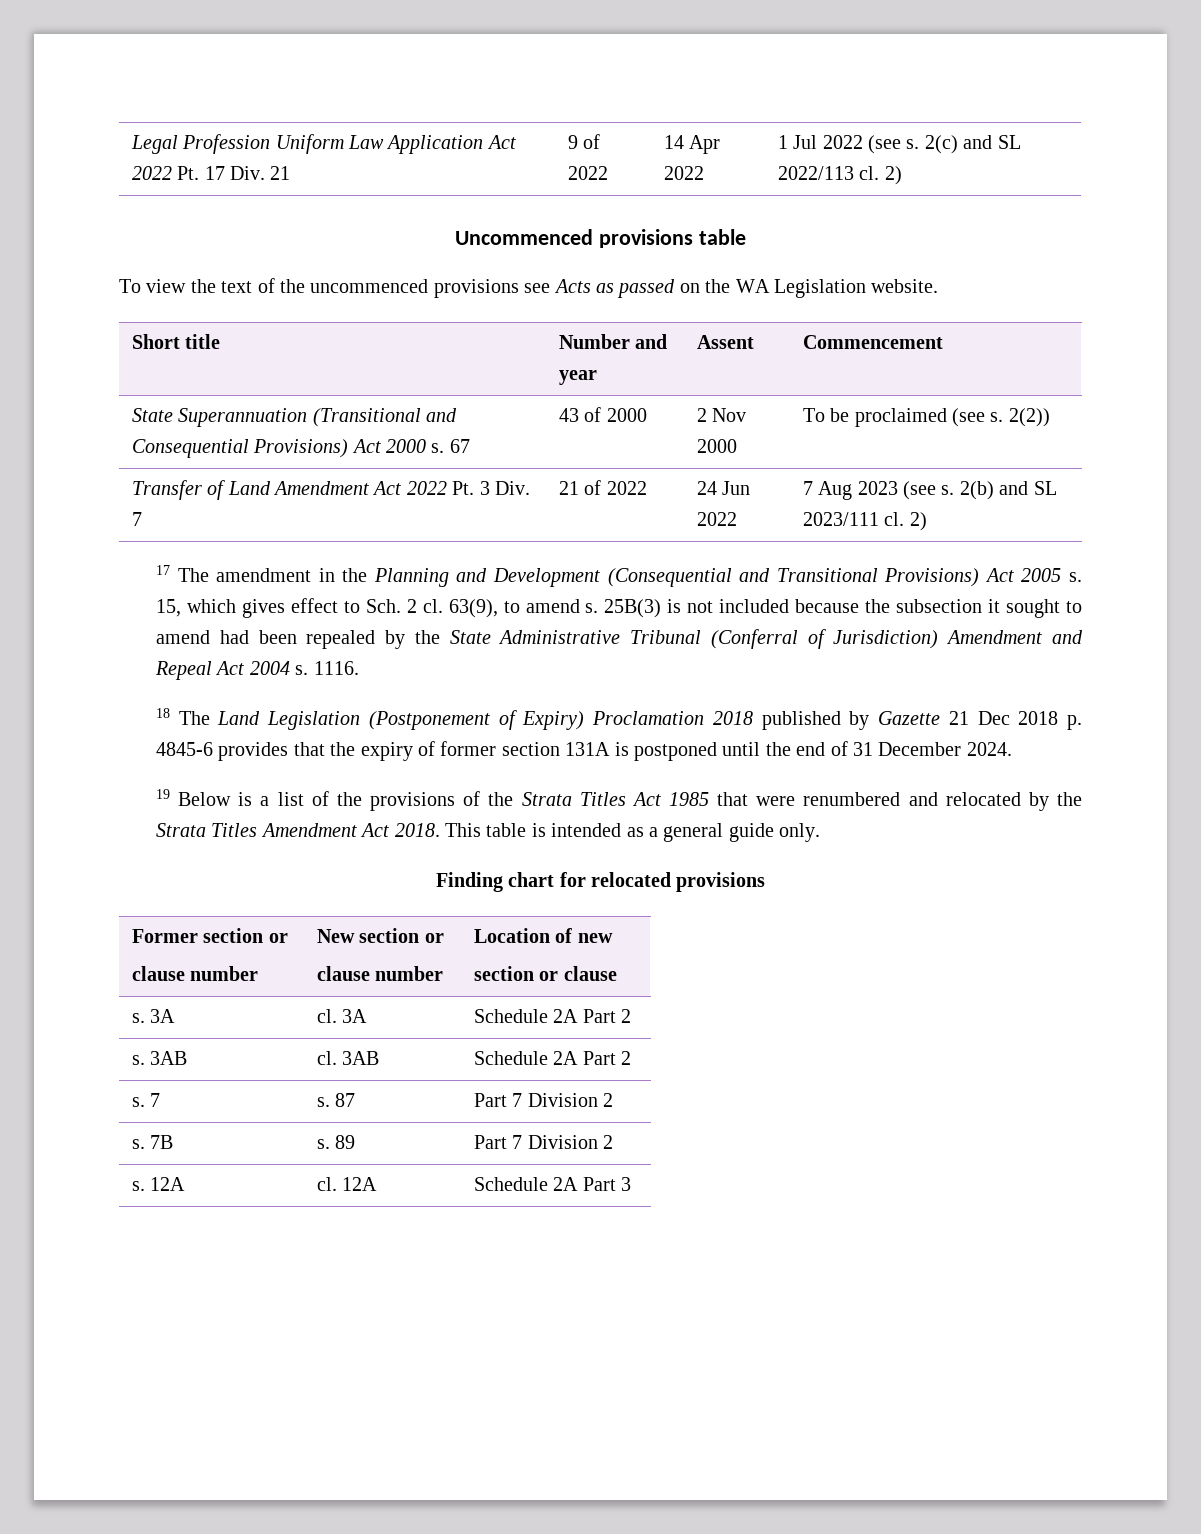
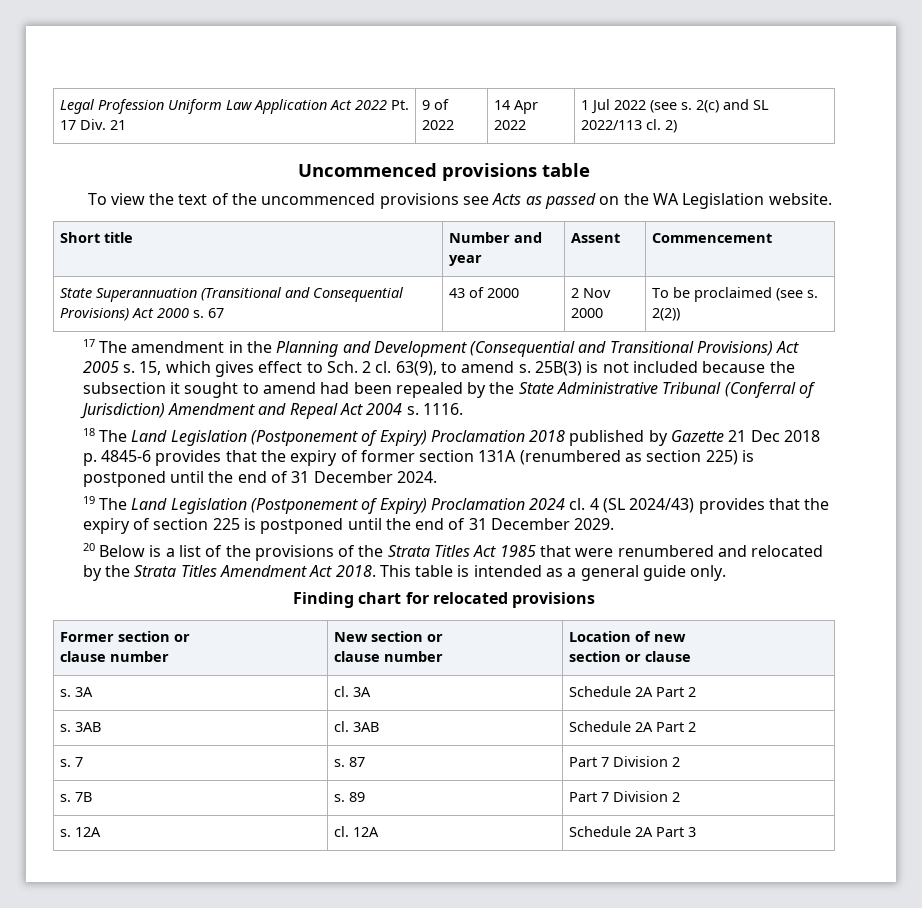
[131,480,531,500] [131,512,142,526] [558,480,647,495] [696,481,751,495] [696,512,737,526] [802,481,1057,500] [802,512,927,531] // Transfer of Land Amendment Act 2022 Pt. 3 Div. 7 | 21 of 2022 | 24 Jun 2022 | 7 Aug 2023 (see s. 2(b) and SL 2023/111 cl. 2) -> (680, 314) none
(611, 749) none -> [519,450,738,465] (renumbered as section 225)
(171, 794) none -> [98,498,830,514] [82,518,615,534] [82,543,95,551] The Land Legislation (Postponement of Expiry) Proclamation 2024 cl. 4 (SL 2024/43) provides that the expiry of section 225 is postponed until the end of 31 December 2029. // 20

